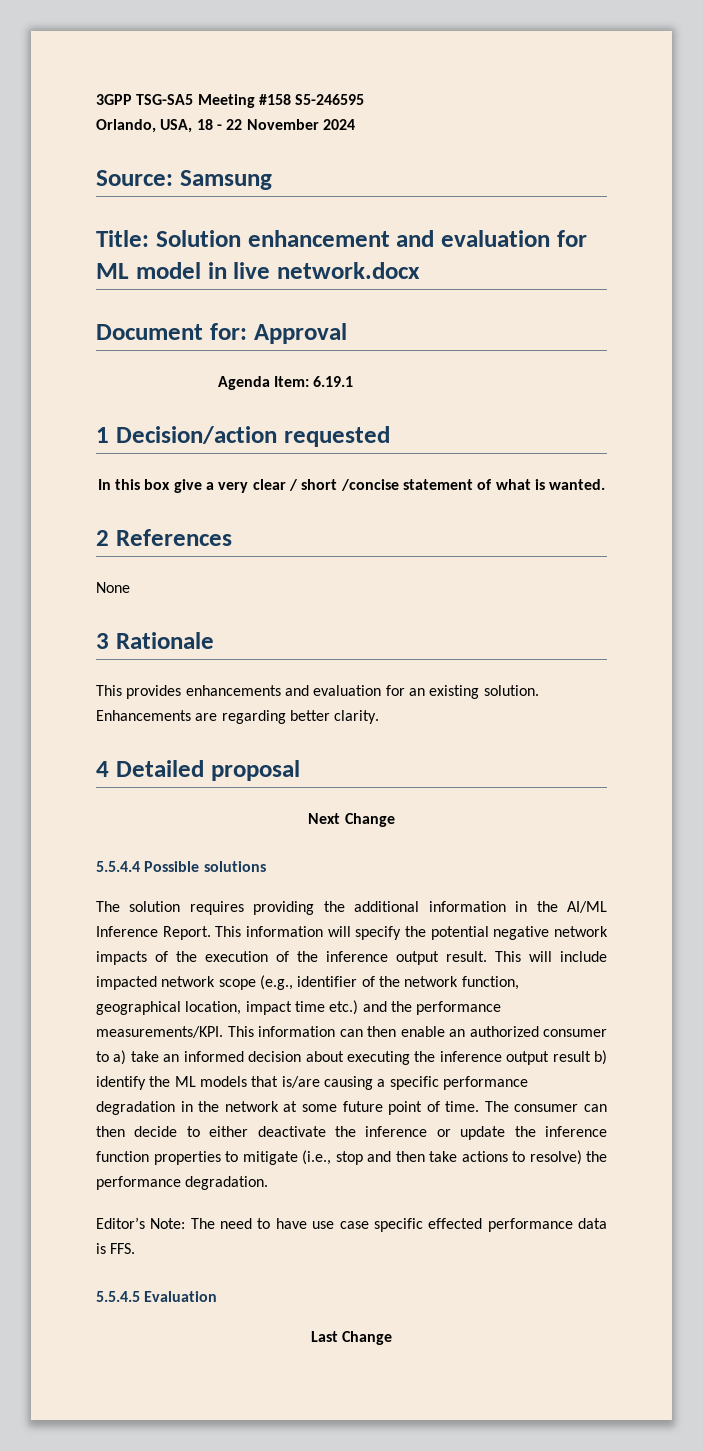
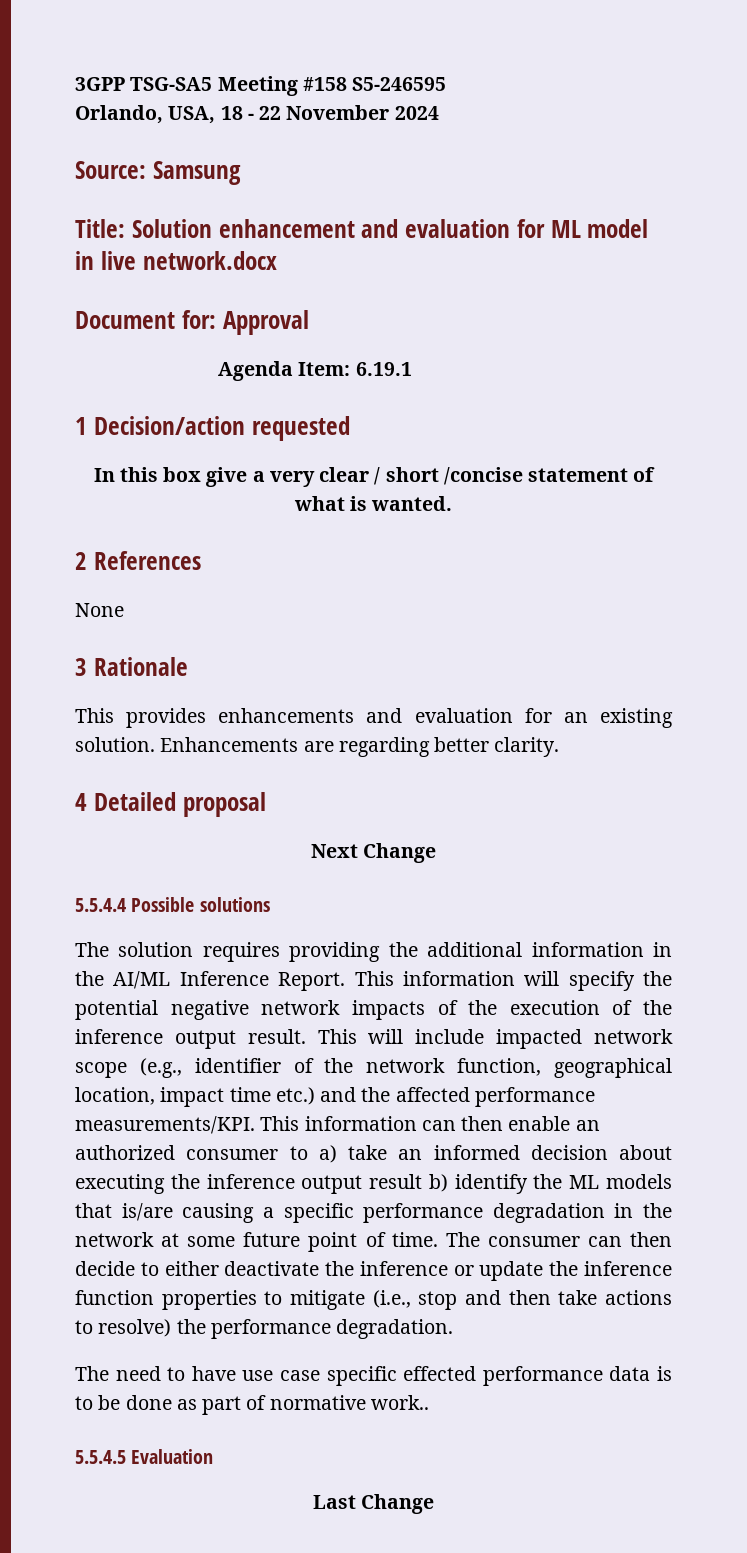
(412, 1006) none -> [395,1087,470,1102] affected
[96,1217,186,1229] Editor’s Note: -> (454, 1329) none
[110,1243,136,1254] FFS. -> [75,1395,429,1415] to be done as part of normative work..

